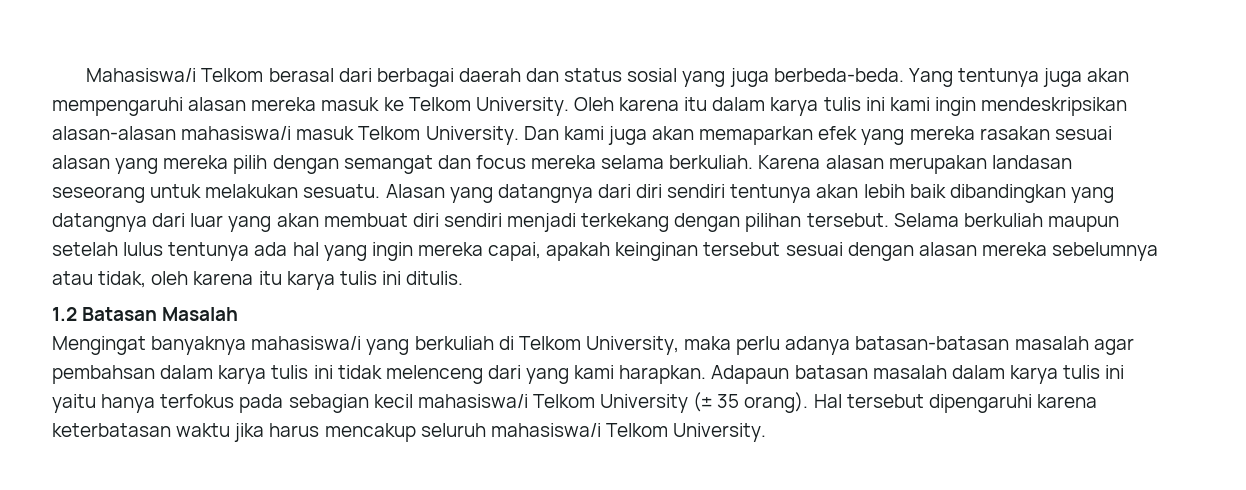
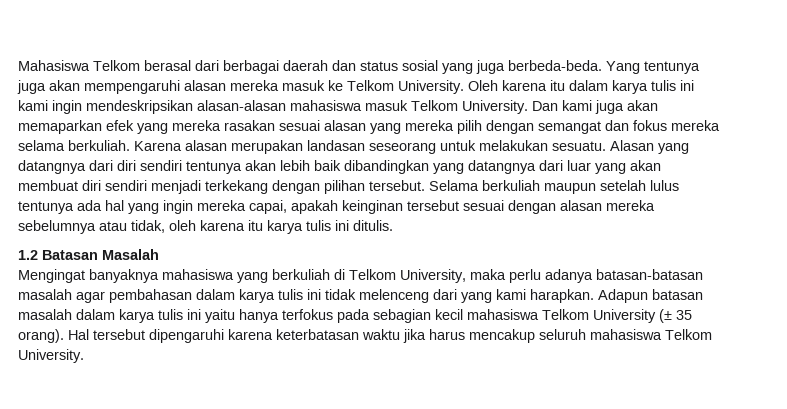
[86,68,197,82] Mahasiswa/i -> [18,60,90,71] Mahasiswa
[181,126,292,140] mahasiswa/i -> [290,100,362,111] mahasiswa
[475,155,526,169] focus -> [633,120,667,131] fokus
[251,336,362,350] mahasiswa/i -> [162,269,234,280] mahasiswa
[52,365,155,384] pembahsan -> [109,289,192,303] pembahasan
[711,365,790,384] Adapaun -> [598,289,648,303] Adapun
[417,394,528,408] mahasiswa/i -> [467,309,539,320] mahasiswa
[490,423,601,437] mahasiswa/i -> [590,329,662,340] mahasiswa

